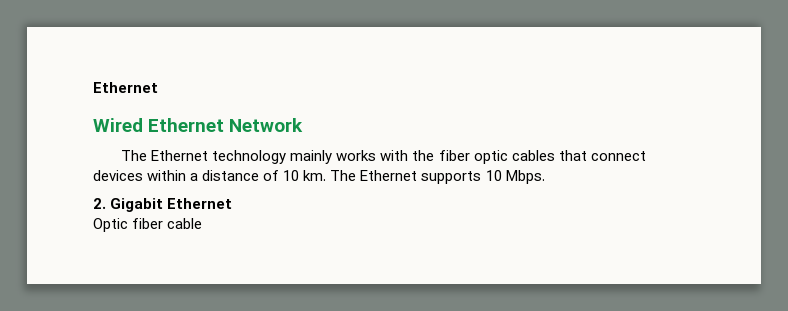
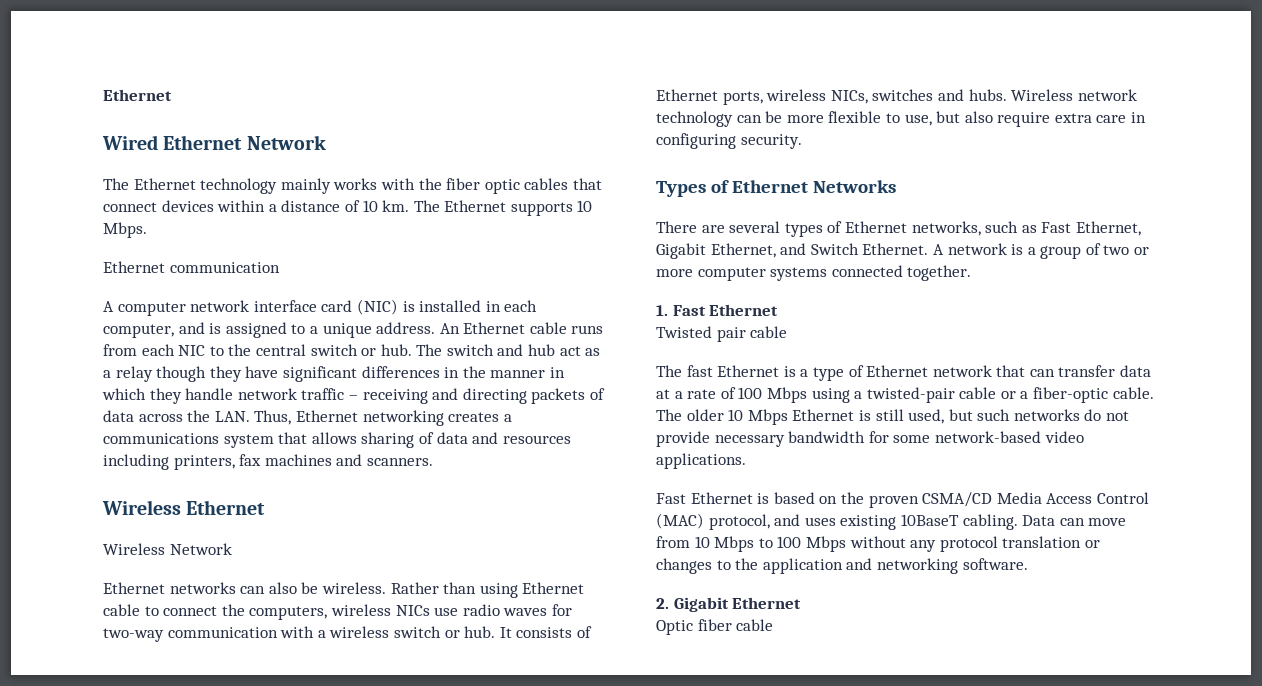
(545, 177) none -> [103,261,280,273] [103,299,538,316] [103,322,604,338] [103,344,601,356] [103,366,565,382] [102,388,605,404] [103,410,512,426] [103,432,571,448] [103,454,433,470] [102,500,266,515] [103,543,232,555] [103,582,585,598] [103,604,572,620] [103,626,592,642] [656,89,1137,105] [656,111,1147,127] [656,133,802,149] [656,180,896,197] [656,221,1141,237] [656,243,1150,259] [656,265,972,281] [656,304,779,316] [656,326,788,342] [656,365,1152,381] [656,387,1154,403] [656,409,1130,425] [656,431,1084,447] [656,453,746,469] [656,492,1149,508] [656,513,1127,530] [656,536,1100,552] [656,558,1028,574] // Ethernet communication // A computer network interface card (NIC) is installed in each computer, and is assigned to a unique address. An Ethernet cable runs from each NIC to the central switch or hub. The switch and hub act as a relay though they have significant differences in the manner in which they handle network traffic – receiving and directing packets of data across the LAN. Thus, Ethernet networking creates a communications system that allows sharing of data and resources including printers, fax machines and scanners. // Wireless Ethernet // Wireless Network // Ethernet networks can also be wireless. Rather than using Ethernet cable to connect the computers, wireless NICs use radio waves for two-way communication with a wireless switch or hub. It consists of Ethernet ports, wireless NICs, switches and hubs. Wireless network technology can be more flexible to use, but also require extra care in configuring security. // Types of Ethernet Networks // There are several types of Ethernet networks, such as Fast Ethernet, Gigabit Ethernet, and Switch Ethernet. A network is a group of two or more computer systems connected together. // 1. Fast Ethernet // Twisted pair cable // The fast Ethernet is a type of Ethernet network that can transfer data at a rate of 100 Mbps using a twisted-pair cable or a fiber-optic cable. The older 10 Mbps Ethernet is still used, but such networks do not provide necessary bandwidth for some network-based video applications. // Fast Ethernet is based on the proven CSMA/CD Media Access Control (MAC) protocol, and uses existing 10BaseT cabling. Data can move from 10 Mbps to 100 Mbps without any protocol translation or changes to the application and networking software.

